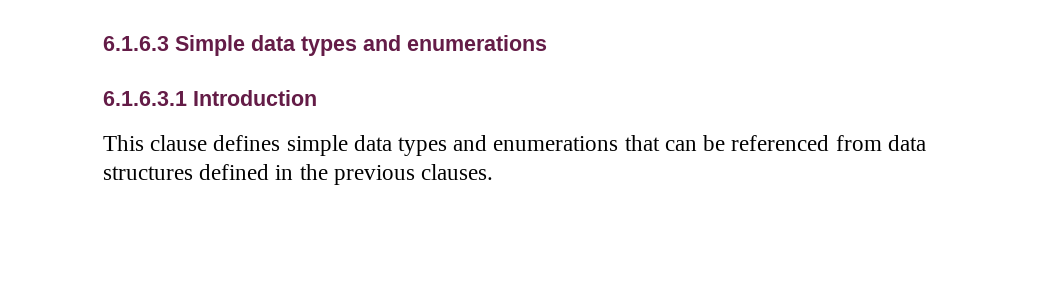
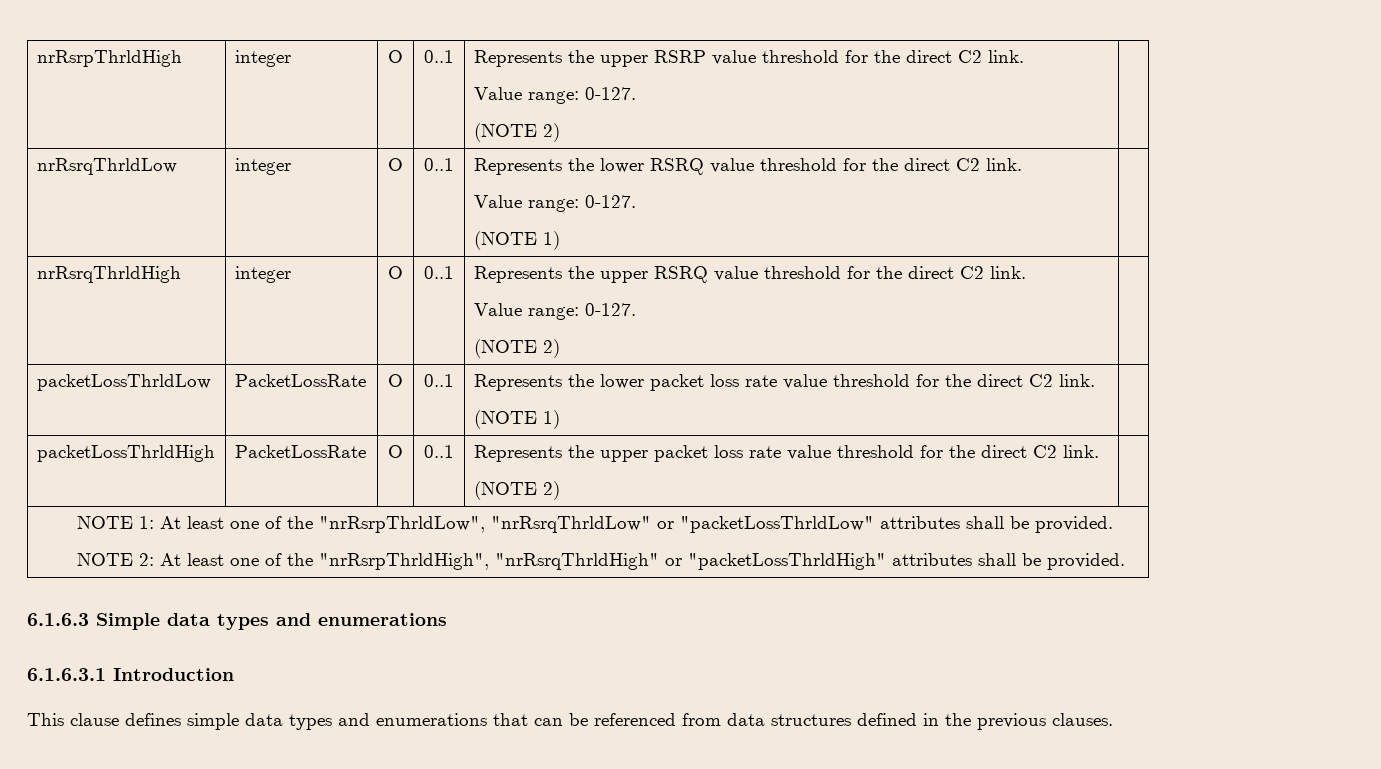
(103, 43) none -> [36,50,182,67] [234,50,291,67] [388,50,403,63] [424,50,454,63] [473,50,1024,67] [473,87,636,104] [473,123,560,142] [36,158,177,175] [234,158,291,175] [388,158,403,171] [424,158,454,171] [473,158,1022,175] [473,195,636,212] [473,231,560,250] [36,266,181,283] [234,266,291,283] [388,266,403,279] [424,266,454,279] [473,266,1026,283] [473,303,636,320] [473,339,560,358] [36,374,211,391] [234,374,366,387] [388,374,403,387] [424,374,454,387] [473,374,1095,391] [473,410,560,429] [36,445,215,462] [234,445,366,458] [388,445,403,458] [424,445,454,458] [473,445,1099,462] [473,481,560,500] [77,516,1114,533] [77,553,1126,570] nrRsrpThrldHigh | integer | O | 0..1 | Represents the upper RSRP value threshold for the direct C2 link. // Value range: 0-127. // (NOTE 2) | // nrRsrqThrldLow | integer | O | 0..1 | Represents the lower RSRQ value threshold for the direct C2 link. // Value range: 0-127. // (NOTE 1) | // nrRsrqThrldHigh | integer | O | 0..1 | Represents the upper RSRQ value threshold for the direct C2 link. // Value range: 0-127. // (NOTE 2) | // packetLossThrldLow | PacketLossRate | O | 0..1 | Represents the lower packet loss rate value threshold for the direct C2 link. // (NOTE 1) | // packetLossThrldHigh | PacketLossRate | O | 0..1 | Represents the upper packet loss rate value threshold for the direct C2 link. // (NOTE 2) | // NOTE 1: At least one of the "nrRsrpThrldLow", "nrRsrqThrldLow" or "packetLossThrldLow" attributes shall be provided. // NOTE 2: At least one of the "nrRsrpThrldHigh", "nrRsrqThrldHigh" or "packetLossThrldHigh" attributes shall be provided. //

